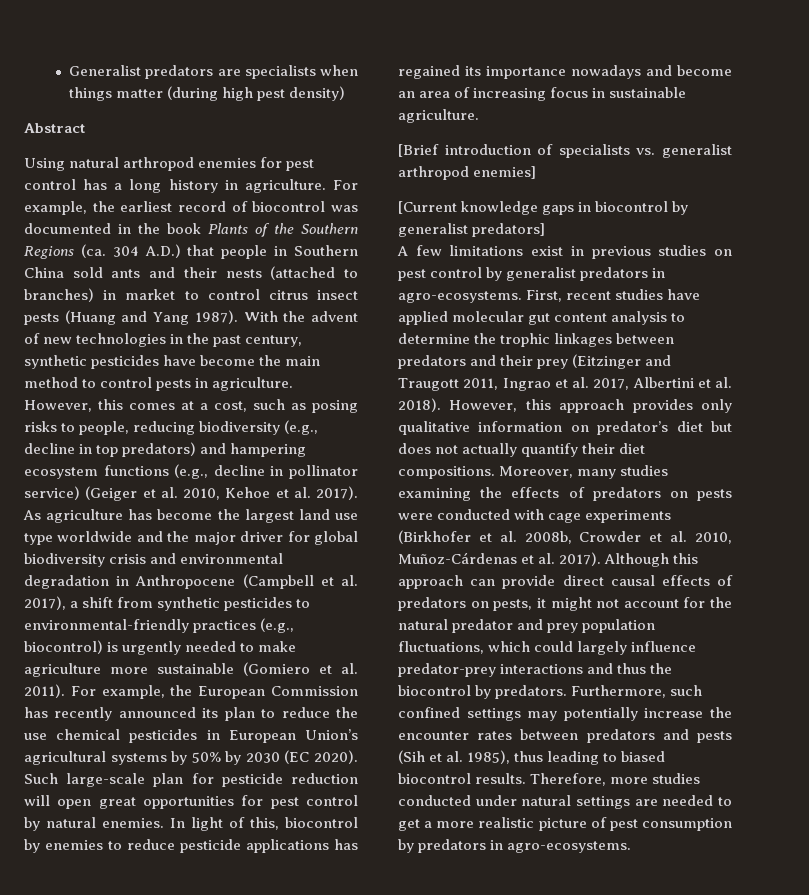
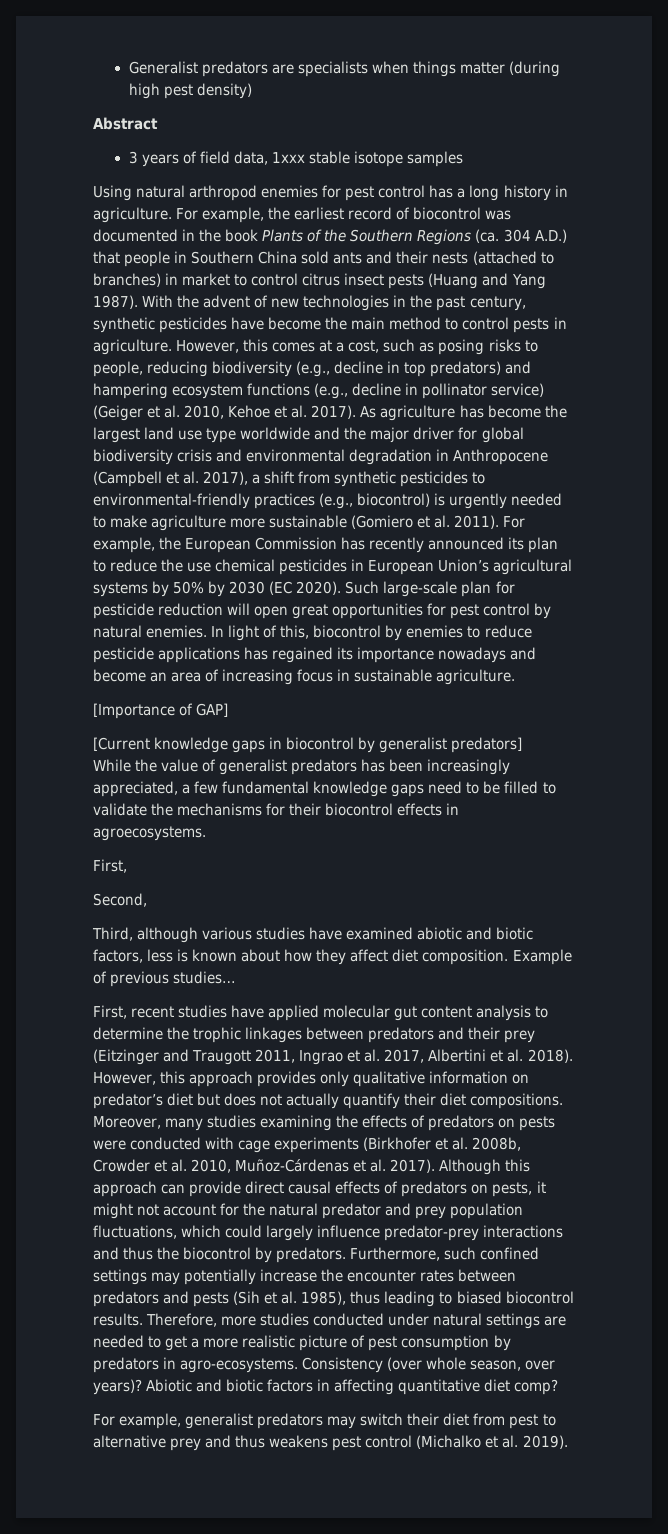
(85, 128) none -> [128,151,464,167] // 3 years of field data, 1xxx stable isotope samples
[398,144,732,158] [398,166,537,180] [Brief introduction of specialists vs. generalist arthropod enemies] -> [93,703,229,719] [Importance of GAP]
[397,245,732,259] [398,267,666,281] [398,291,522,303] A few limitations exist in previous studies on pest control by generalist predators in agro-ecosystems. -> [93,759,511,775] [93,781,556,797] [93,803,460,816] [93,826,206,841] [93,859,127,873] [93,893,147,907] [92,927,534,943] [93,949,572,965] [93,971,237,987] While the value of generalist predators has been increasingly appreciated, a few fundamental knowledge gaps need to be filled to validate the mechanisms for their biocontrol effects in agroecosystems. // First, // Second, // Third, although various studies have examined abiotic and biotic factors, less is known about how they affect diet composition. Example of previous studies… //
(632, 847) none -> [302,1357,556,1373] [93,1379,559,1395] [93,1413,556,1429] [93,1435,568,1451] Consistency (over whole season, over years)? Abiotic and biotic factors in affecting quantitative diet comp? // For example, generalist predators may switch their diet from pest to alternative prey and thus weakens pest control (Michalko et al. 2019).

